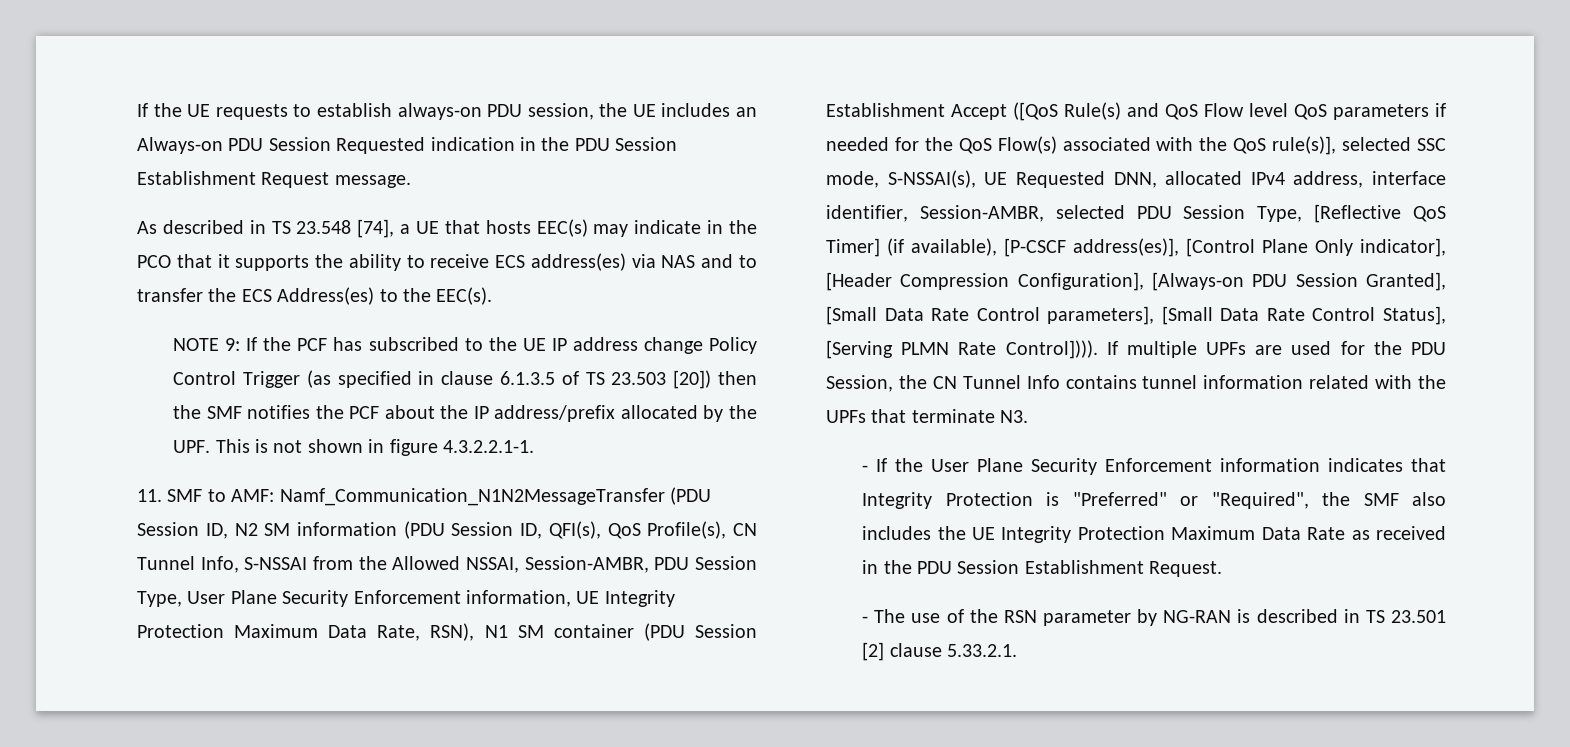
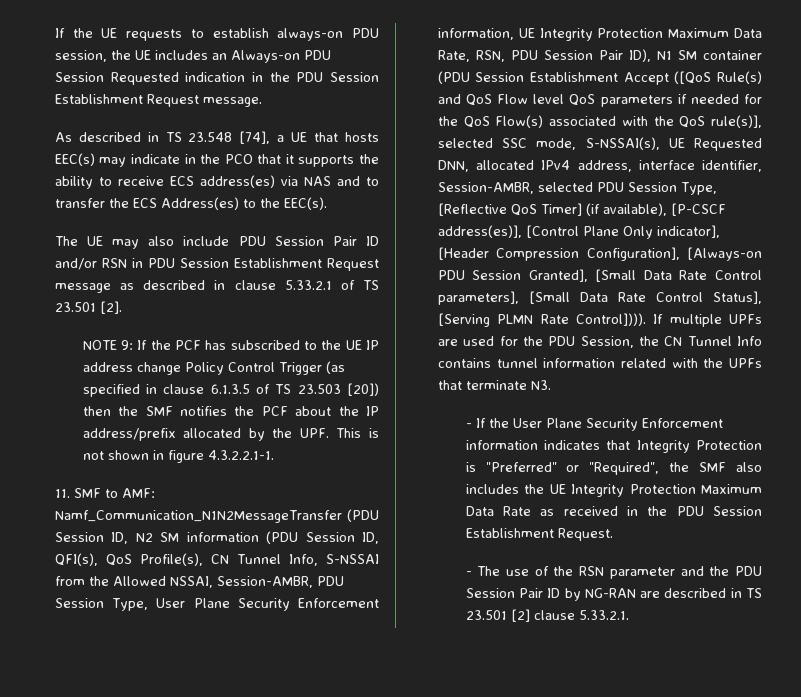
(493, 296) none -> [54,236,379,249] [54,258,379,271] [54,280,379,293] [54,301,122,314] // The UE may also include PDU Session Pair ID and/or RSN in PDU Session Establishment Request message as described in clause 5.33.2.1 of TS 23.501 [2].
[430,623,475,641] RSN), -> [475,49,651,62] RSN, PDU Session Pair ID),
(1132, 618) none -> [680,566,762,576] [465,588,561,598] and the PDU Session Pair ID
[1237,609,1251,623] is -> [640,591,661,598] are

